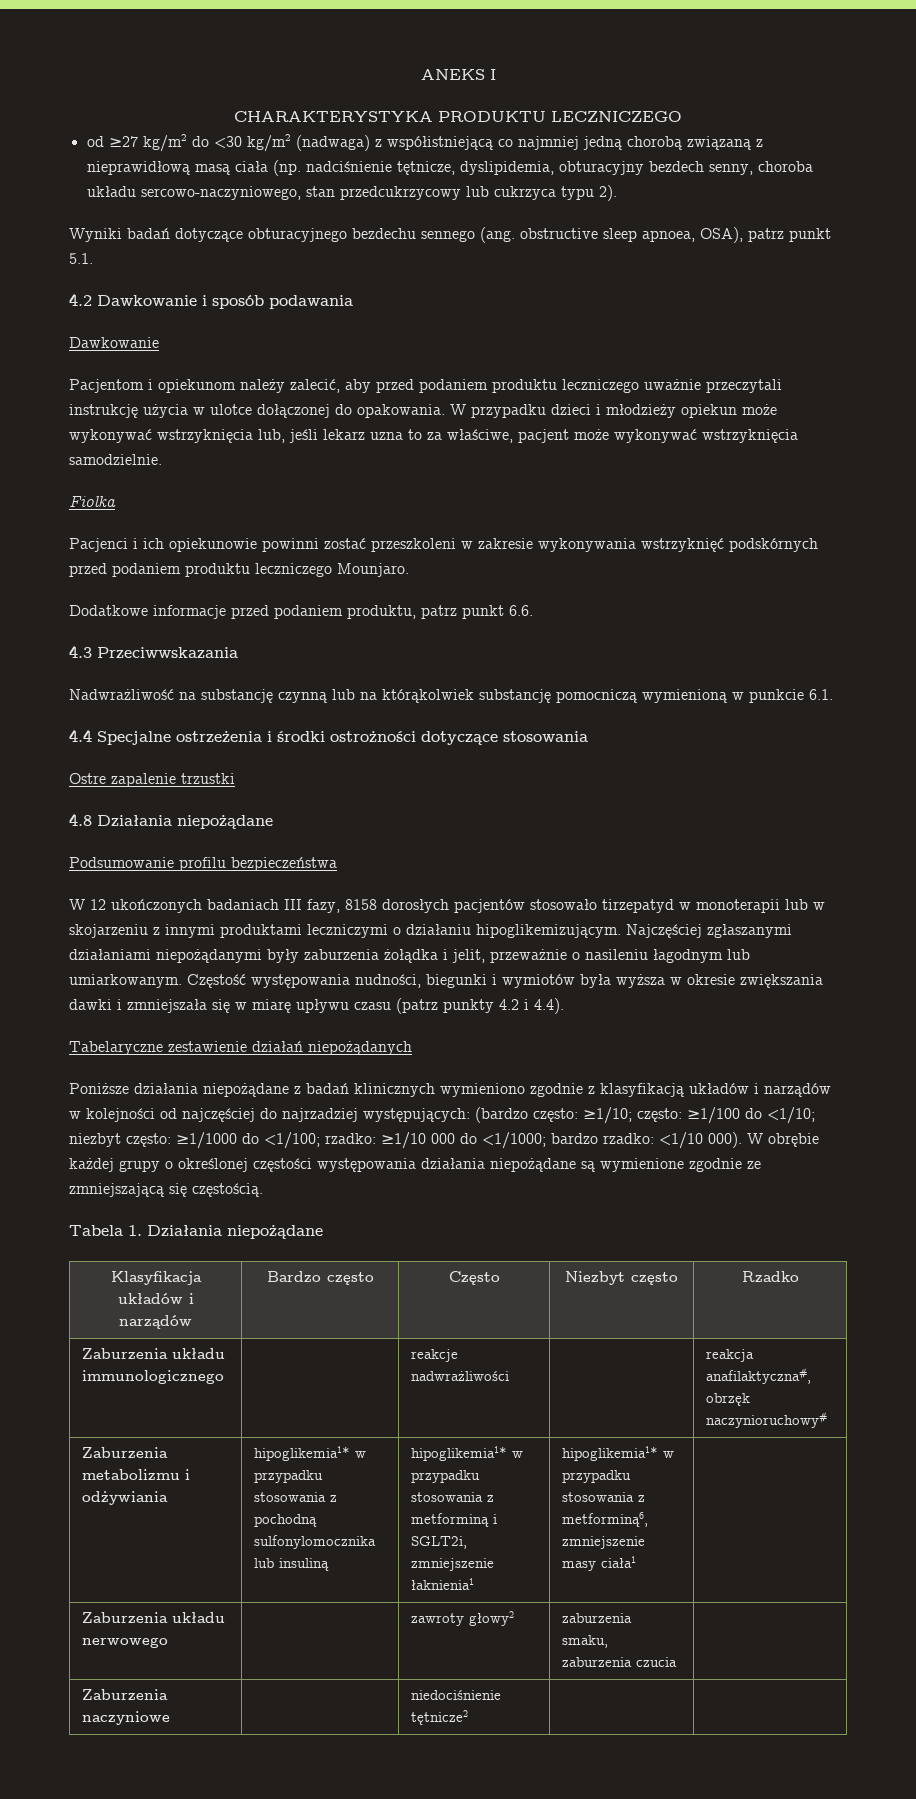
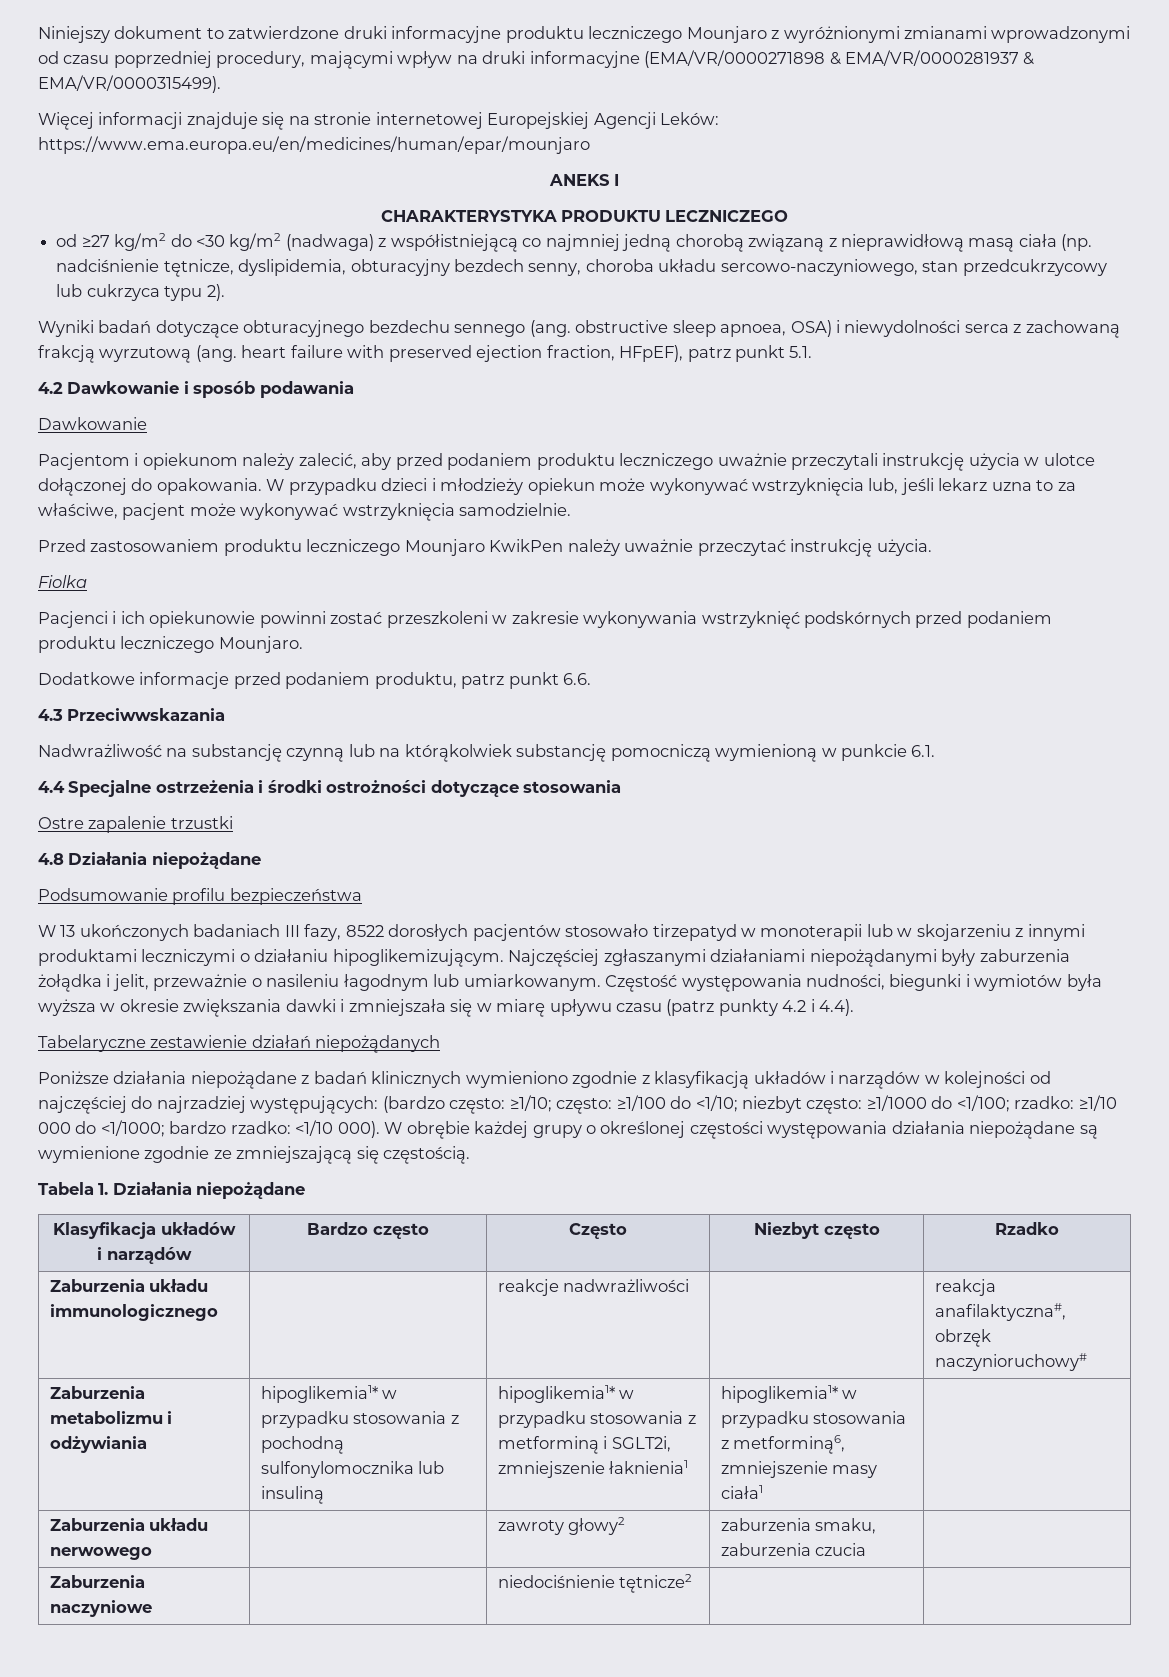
(420, 74) none -> [38,26,1131,43] [38,50,1035,69] [38,75,221,93] [38,112,720,130] [38,136,590,154] Niniejszy dokument to zatwierdzone druki informacyjne produktu leczniczego Mounjaro z wyróżnionymi zmianami wprowadzonymi od czasu poprzedniej procedury, mającymi wpływ na druki informacyjne (EMA/VR/0000271898 & EMA/VR/0000281937 & EMA/VR/0000315499). // Więcej informacji znajduje się na stronie internetowej Europejskiej Agencji Leków: https://www.ema.europa.eu/en/medicines/human/epar/mounjaro //
[700,227,743,243] OSA), -> [790,320,1120,338] [38,345,684,363] OSA) i niewydolności serca z zachowaną frakcją wyrzutową (ang. heart failure with preserved ejection fraction, HFpEF),
(162, 459) none -> [38,539,932,557] // Przed zastosowaniem produktu leczniczego Mounjaro KwikPen należy uważnie przeczytać instrukcję użycia.
[90,899,106,910] 12 -> [60,925,76,937] 13
[345,899,377,910] 8158 -> [345,925,384,937] 8522

